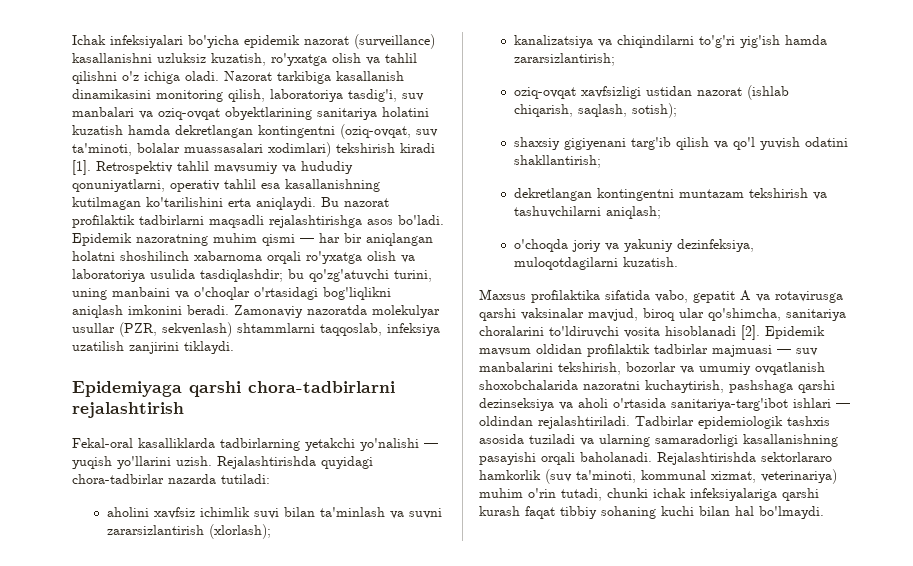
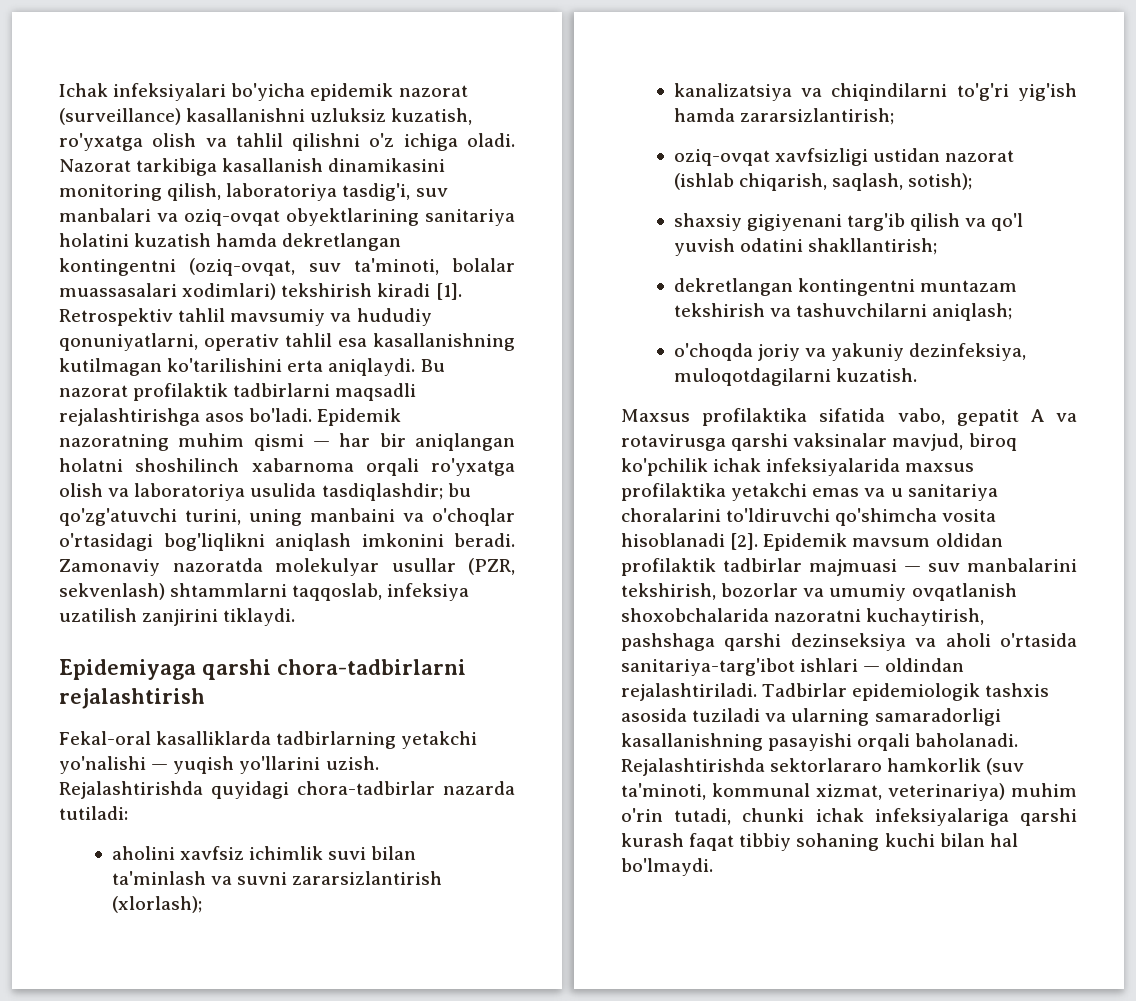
[679,308,781,321] ular qo'shimcha, -> [621,458,975,476] [621,483,903,501] ko'pchilik ichak infeksiyalarida maxsus profilaktika yetakchi emas va u
(619, 332) none -> [835,508,938,526] qo'shimcha

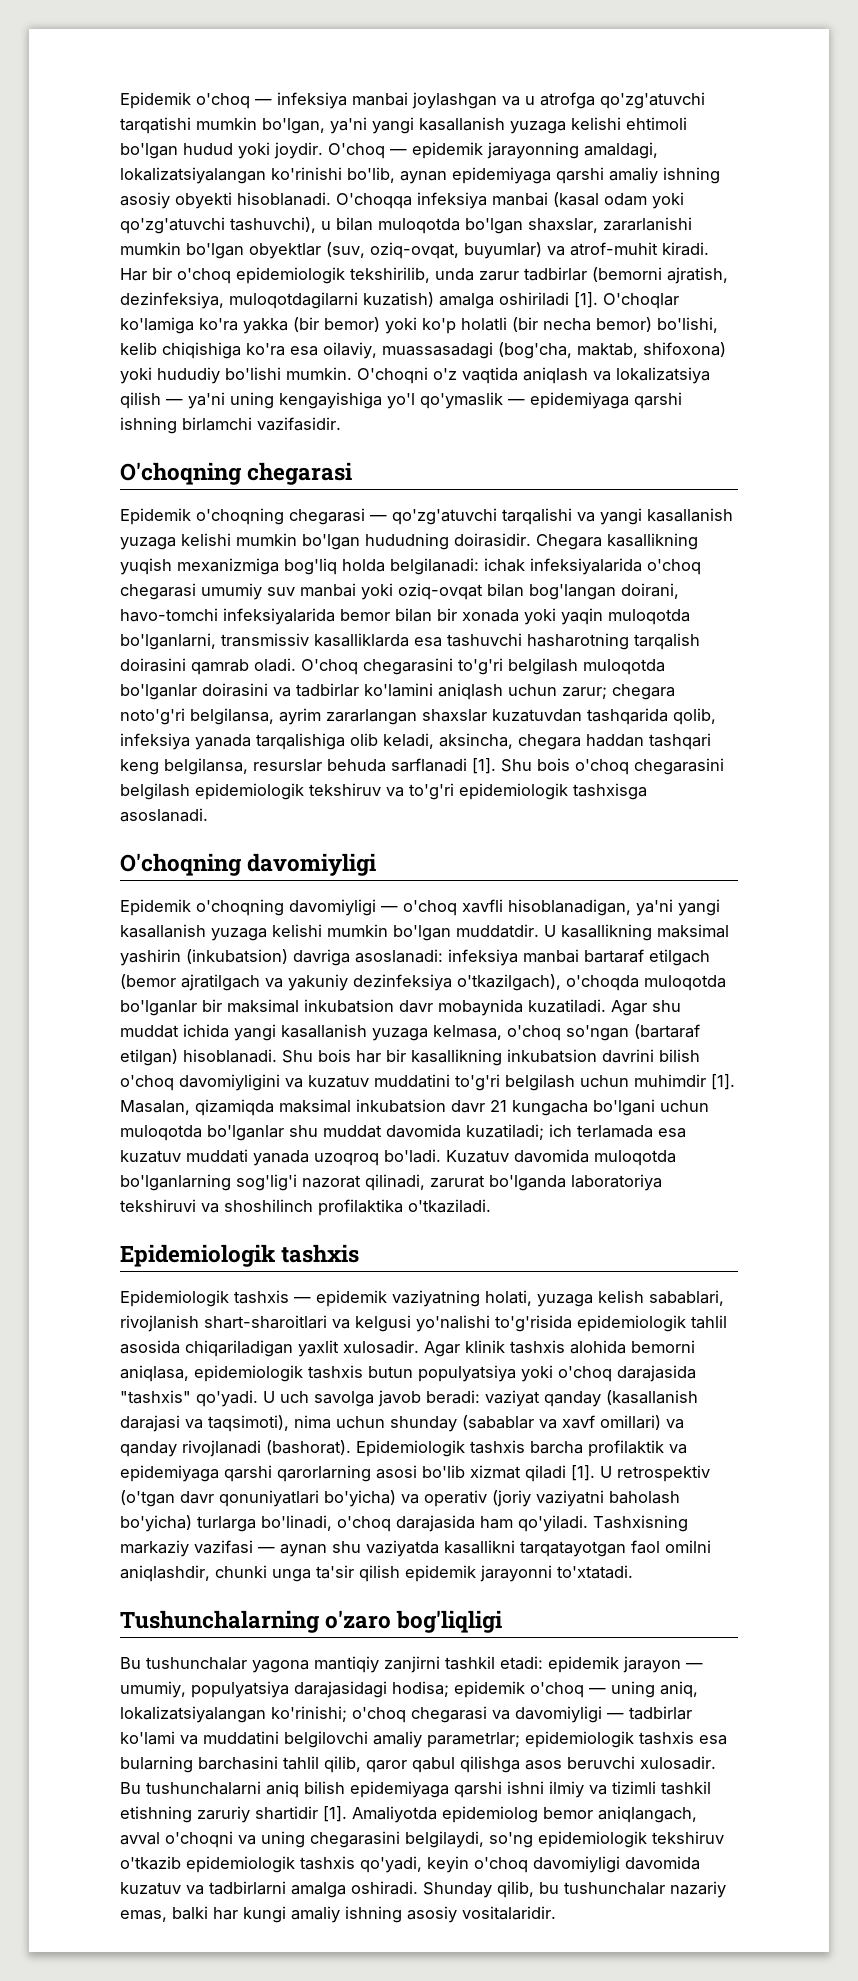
[59,83,468,101] [59,108,473,125] [59,133,515,151] [59,158,446,176] [59,183,448,201] [59,208,515,226] [59,233,402,251] [59,258,515,276] [59,283,462,300] [59,308,432,326] [59,333,515,351] [59,358,445,376] [59,383,417,401] [59,408,402,426] [59,433,515,451] [59,458,515,476] [59,483,471,501] [59,508,515,526] [59,533,515,551] [59,558,515,576] [59,583,470,601] [59,608,296,626] [59,659,466,680] [59,688,205,709] [59,731,478,749] [59,756,379,774] [59,781,515,799] [59,806,128,820] [111,846,417,860] [111,871,443,885] [111,896,202,913] [673,83,1077,101] [673,108,894,125] [673,148,1015,166] [673,173,973,191] [673,213,1024,231] [673,238,937,256] [673,278,1017,296] [673,303,1013,321] [673,343,1027,361] [673,368,917,386] [621,408,1077,426] [621,433,1017,451] [621,458,975,476] [621,483,998,501] [621,508,997,526] [621,533,1003,551] [621,558,1077,576] [621,583,1017,601] [621,608,985,626] [621,633,1077,651] [621,658,965,676] [621,683,1050,701] [621,708,1001,726] [621,733,1019,751] [621,758,1025,776] [621,783,1077,801] [621,808,1077,826] [621,833,1018,851] [621,858,713,876] Ichak infeksiyalari bo'yicha epidemik nazorat (surveillance) kasallanishni uzluksiz kuzatish, ro'yxatga olish va tahlil qilishni o'z ichiga oladi. Nazorat tarkibiga kasallanish dinamikasini monitoring qilish, laboratoriya tasdig'i, suv manbalari va oziq-ovqat obyektlarining sanitariya holatini kuzatish hamda dekretlangan kontingentni (oziq-ovqat, suv ta'minoti, bolalar muassasalari xodimlari) tekshirish kiradi [1]. Retrospektiv tahlil mavsumiy va hududiy qonuniyatlarni, operativ tahlil esa kasallanishning kutilmagan ko'tarilishini erta aniqlaydi. Bu nazorat profilaktik tadbirlarni maqsadli rejalashtirishga asos bo'ladi. Epidemik nazoratning muhim qismi — har bir aniqlangan holatni shoshilinch xabarnoma orqali ro'yxatga olish va laboratoriya usulida tasdiqlashdir; bu qo'zg'atuvchi turini, uning manbaini va o'choqlar o'rtasidagi bog'liqlikni aniqlash imkonini beradi. Zamonaviy nazoratda molekulyar usullar (PZR, sekvenlash) shtammlarni taqqoslab, infeksiya uzatilish zanjirini tiklaydi. // Epidemiyaga qarshi chora-tadbirlarni rejalashtirish // Fekal-oral kasalliklarda tadbirlarning yetakchi yo'nalishi — yuqish yo'llarini uzish. Rejalashtirishda quyidagi chora-tadbirlar nazarda tutiladi: // aholini xavfsiz ichimlik suvi bilan ta'minlash va suvni zararsizlantirish (xlorlash); // kanalizatsiya va chiqindilarni to'g'ri yig'ish hamda zararsizlantirish; // oziq-ovqat xavfsizligi ustidan nazorat (ishlab chiqarish, saqlash, sotish); // shaxsiy gigiyenani targ'ib qilish va qo'l yuvish odatini shakllantirish; // dekretlangan kontingentni muntazam tekshirish va tashuvchilarni aniqlash; // o'choqda joriy va yakuniy dezinfeksiya, muloqotdagilarni kuzatish. // Maxsus profilaktika sifatida vabo, gepatit A va rotavirusga qarshi vaksinalar mavjud, biroq ko'pchilik ichak infeksiyalarida maxsus profilaktika yetakchi emas va u sanitariya choralarini to'ldiruvchi qo'shimcha vosita hisoblanadi [2]. Epidemik mavsum oldidan profilaktik tadbirlar majmuasi — suv manbalarini tekshirish, bozorlar va umumiy ovqatlanish shoxobchalarida nazoratni kuchaytirish, pashshaga qarshi dezinseksiya va aholi o'rtasida sanitariya-targ'ibot ishlari — oldindan rejalashtiriladi. Tadbirlar epidemiologik tashxis asosida tuziladi va ularning samaradorligi kasallanishning pasayishi orqali baholanadi. Rejalashtirishda sektorlararo hamkorlik (suv ta'minoti, kommunal xizmat, veterinariya) muhim o'rin tutadi, chunki ichak infeksiyalariga qarshi kurash faqat tibbiy sohaning kuchi bilan hal bo'lmaydi. -> [120,92,705,109] [120,117,687,134] [120,142,658,159] [120,167,720,184] [120,192,684,209] [120,217,692,234] [120,242,709,259] [120,267,728,284] [120,292,679,309] [120,317,718,334] [120,342,726,359] [120,367,710,384] [120,392,682,409] [120,417,341,434] [120,462,353,485] [120,508,733,525] [120,533,698,550] [120,558,701,575] [120,583,679,600] [120,608,690,625] [120,633,700,650] [120,658,665,675] [120,683,675,700] [120,708,716,725] [120,733,711,750] [120,758,724,775] [120,783,647,800] [120,808,208,822] [120,853,377,876] [120,899,720,916] [120,924,729,941] [120,949,710,966] [120,974,726,991] [120,999,681,1016] [120,1024,700,1041] [120,1049,700,1066] [120,1074,735,1091] [120,1099,709,1116] [120,1124,686,1141] [120,1149,676,1166] [120,1174,662,1191] [120,1199,491,1216] [120,1244,360,1267] [120,1290,724,1307] [120,1315,727,1332] [120,1340,695,1357] [120,1365,696,1382] [120,1390,698,1407] [120,1415,684,1432] [120,1440,687,1457] [120,1465,710,1482] [120,1490,680,1507] [120,1515,688,1532] [120,1540,711,1557] [120,1565,633,1582] [120,1610,503,1633] [120,1656,703,1673] [120,1681,698,1698] [120,1706,692,1723] [120,1731,727,1748] [120,1756,716,1773] [120,1781,711,1798] [120,1806,697,1823] [120,1831,724,1848] [120,1856,700,1873] [120,1881,726,1898] [120,1906,556,1923] Epidemik o'choq — infeksiya manbai joylashgan va u atrofga qo'zg'atuvchi tarqatishi mumkin bo'lgan, ya'ni yangi kasallanish yuzaga kelishi ehtimoli bo'lgan hudud yoki joydir. O'choq — epidemik jarayonning amaldagi, lokalizatsiyalangan ko'rinishi bo'lib, aynan epidemiyaga qarshi amaliy ishning asosiy obyekti hisoblanadi. O'choqqa infeksiya manbai (kasal odam yoki qo'zg'atuvchi tashuvchi), u bilan muloqotda bo'lgan shaxslar, zararlanishi mumkin bo'lgan obyektlar (suv, oziq-ovqat, buyumlar) va atrof-muhit kiradi. Har bir o'choq epidemiologik tekshirilib, unda zarur tadbirlar (bemorni ajratish, dezinfeksiya, muloqotdagilarni kuzatish) amalga oshiriladi [1]. O'choqlar ko'lamiga ko'ra yakka (bir bemor) yoki ko'p holatli (bir necha bemor) bo'lishi, kelib chiqishiga ko'ra esa oilaviy, muassasadagi (bog'cha, maktab, shifoxona) yoki hududiy bo'lishi mumkin. O'choqni o'z vaqtida aniqlash va lokalizatsiya qilish — ya'ni uning kengayishiga yo'l qo'ymaslik — epidemiyaga qarshi ishning birlamchi vazifasidir. // O'choqning chegarasi // Epidemik o'choqning chegarasi — qo'zg'atuvchi tarqalishi va yangi kasallanish yuzaga kelishi mumkin bo'lgan hududning doirasidir. Chegara kasallikning yuqish mexanizmiga bog'liq holda belgilanadi: ichak infeksiyalarida o'choq chegarasi umumiy suv manbai yoki oziq-ovqat bilan bog'langan doirani, havo-tomchi infeksiyalarida bemor bilan bir xonada yoki yaqin muloqotda bo'lganlarni, transmissiv kasalliklarda esa tashuvchi hasharotning tarqalish doirasini qamrab oladi. O'choq chegarasini to'g'ri belgilash muloqotda bo'lganlar doirasini va tadbirlar ko'lamini aniqlash uchun zarur; chegara noto'g'ri belgilansa, ayrim zararlangan shaxslar kuzatuvdan tashqarida qolib, infeksiya yanada tarqalishiga olib keladi, aksincha, chegara haddan tashqari keng belgilansa, resurslar behuda sarflanadi [1]. Shu bois o'choq chegarasini belgilash epidemiologik tekshiruv va to'g'ri epidemiologik tashxisga asoslanadi. // O'choqning davomiyligi // Epidemik o'choqning davomiyligi — o'choq xavfli hisoblanadigan, ya'ni yangi kasallanish yuzaga kelishi mumkin bo'lgan muddatdir. U kasallikning maksimal yashirin (inkubatsion) davriga asoslanadi: infeksiya manbai bartaraf etilgach (bemor ajratilgach va yakuniy dezinfeksiya o'tkazilgach), o'choqda muloqotda bo'lganlar bir maksimal inkubatsion davr mobaynida kuzatiladi. Agar shu muddat ichida yangi kasallanish yuzaga kelmasa, o'choq so'ngan (bartaraf etilgan) hisoblanadi. Shu bois har bir kasallikning inkubatsion davrini bilish o'choq davomiyligini va kuzatuv muddatini to'g'ri belgilash uchun muhimdir [1]. Masalan, qizamiqda maksimal inkubatsion davr 21 kungacha bo'lgani uchun muloqotda bo'lganlar shu muddat davomida kuzatiladi; ich terlamada esa kuzatuv muddati yanada uzoqroq bo'ladi. Kuzatuv davomida muloqotda bo'lganlarning sog'lig'i nazorat qilinadi, zarurat bo'lganda laboratoriya tekshiruvi va shoshilinch profilaktika o'tkaziladi. // Epidemiologik tashxis // Epidemiologik tashxis — epidemik vaziyatning holati, yuzaga kelish sabablari, rivojlanish shart-sharoitlari va kelgusi yo'nalishi to'g'risida epidemiologik tahlil asosida chiqariladigan yaxlit xulosadir. Agar klinik tashxis alohida bemorni aniqlasa, epidemiologik tashxis butun populyatsiya yoki o'choq darajasida "tashxis" qo'yadi. U uch savolga javob beradi: vaziyat qanday (kasallanish darajasi va taqsimoti), nima uchun shunday (sabablar va xavf omillari) va qanday rivojlanadi (bashorat). Epidemiologik tashxis barcha profilaktik va epidemiyaga qarshi qarorlarning asosi bo'lib xizmat qiladi [1]. U retrospektiv (o'tgan davr qonuniyatlari bo'yicha) va operativ (joriy vaziyatni baholash bo'yicha) turlarga bo'linadi, o'choq darajasida ham qo'yiladi. Tashxisning markaziy vazifasi — aynan shu vaziyatda kasallikni tarqatayotgan faol omilni aniqlashdir, chunki unga ta'sir qilish epidemik jarayonni to'xtatadi. // Tushunchalarning o'zaro bog'liqligi // Bu tushunchalar yagona mantiqiy zanjirni tashkil etadi: epidemik jarayon — umumiy, populyatsiya darajasidagi hodisa; epidemik o'choq — uning aniq, lokalizatsiyalangan ko'rinishi; o'choq chegarasi va davomiyligi — tadbirlar ko'lami va muddatini belgilovchi amaliy parametrlar; epidemiologik tashxis esa bularning barchasini tahlil qilib, qaror qabul qilishga asos beruvchi xulosadir. Bu tushunchalarni aniq bilish epidemiyaga qarshi ishni ilmiy va tizimli tashkil etishning zaruriy shartidir [1]. Amaliyotda epidemiolog bemor aniqlangach, avval o'choqni va uning chegarasini belgilaydi, so'ng epidemiologik tekshiruv o'tkazib epidemiologik tashxis qo'yadi, keyin o'choq davomiyligi davomida kuzatuv va tadbirlarni amalga oshiradi. Shunday qilib, bu tushunchalar nazariy emas, balki har kungi amaliy ishning asosiy vositalaridir.

